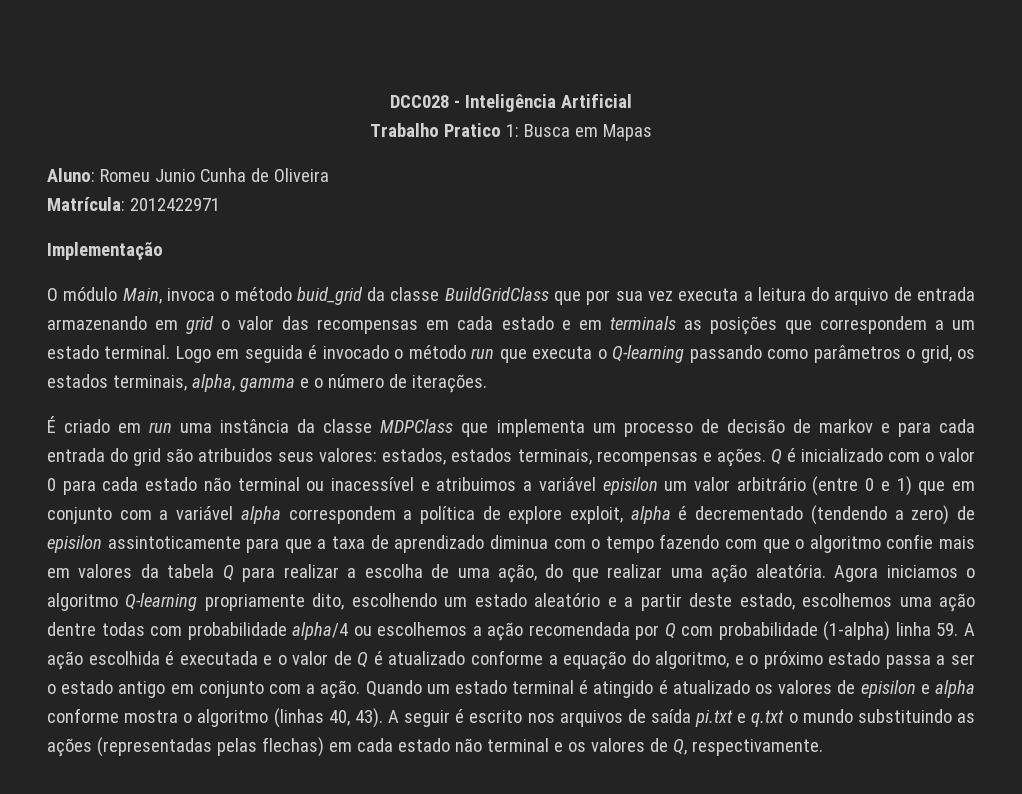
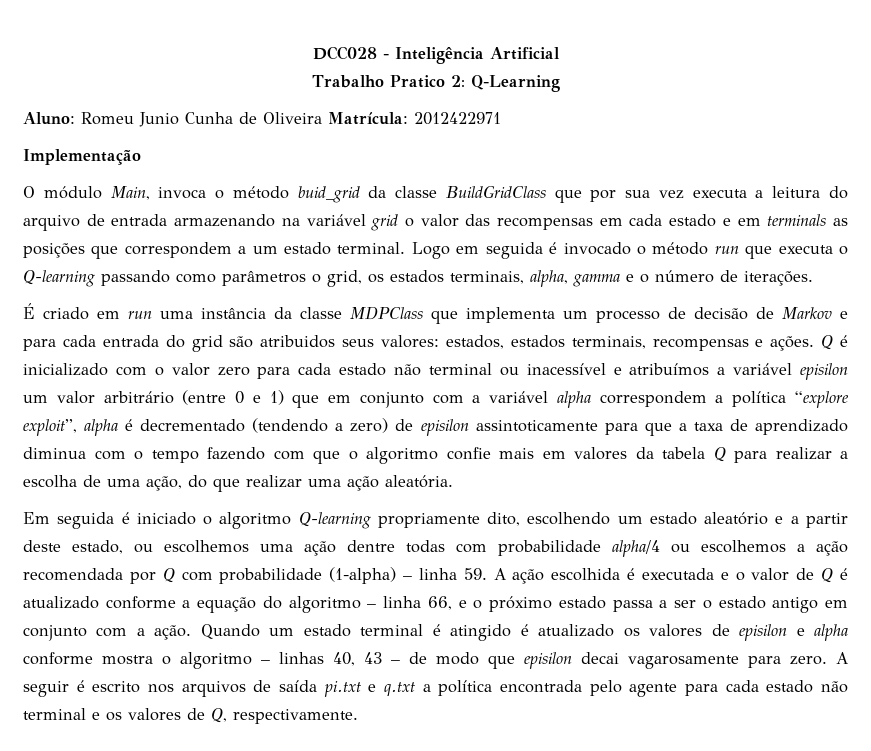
[506,124,652,141] 1: Busca em Mapas -> [450,75,560,92] 2: Q-Learning
(329, 175) // -> (322, 118) none
[155,320,179,330] em -> [281,214,366,226] na variável
[818,419,873,433] markov -> [782,307,832,319] Markov
[47,478,56,491] 0 -> [217,367,250,376] zero
[436,477,517,491] atribuimos -> [629,363,710,376] atribuímos
[482,506,624,524] de explore exploit, -> [794,391,849,408] [23,419,77,436] “explore exploit”,
[834,565,958,582] Agora iniciamos -> [23,512,196,529] // Em seguida é iniciado
(795, 601) none -> [134,544,153,553] ou
(891, 631) none -> [403,576,413,580] –
[655,651,730,669] algoritmo, -> [288,596,452,613] algoritmo – linha 66,
[273,708,383,728] (linhas 40, 43). -> [261,652,827,669] – linhas 40, 43 – de modo que episilon decai vagarosamente para zero.
[788,709,975,723] [47,737,352,757] o mundo substituindo as ações (representadas pelas flechas) em -> [422,680,718,697] a política encontrada pelo agente para

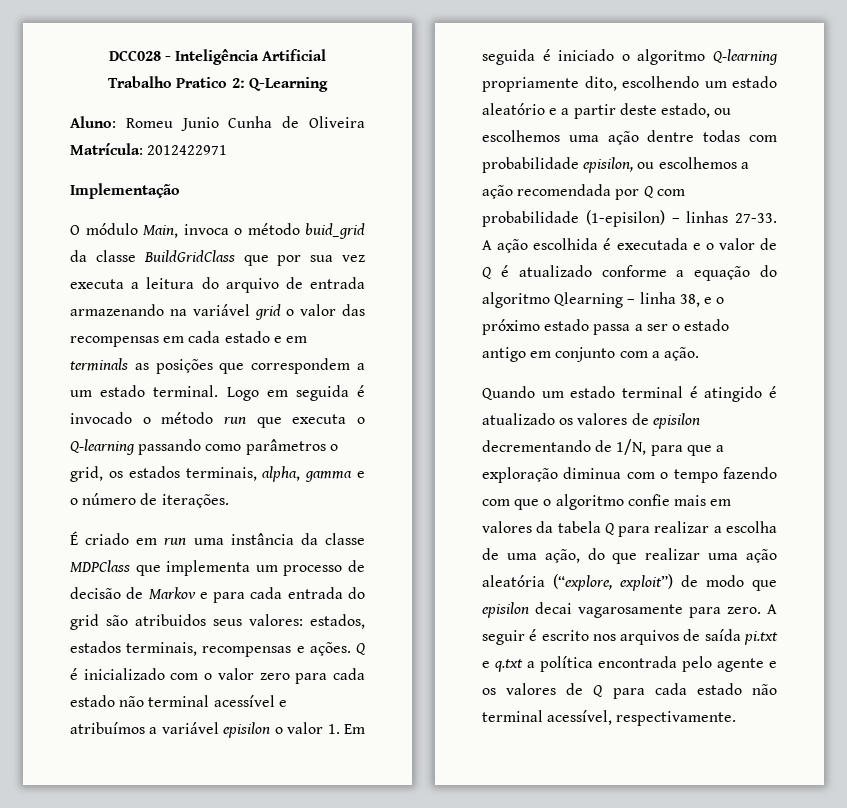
[499,363,606,376] ou inacessível -> [213,695,275,707] acessível
[23,390,849,408] [23,418,849,436] um valor arbitrário (entre 0 e 1) que em conjunto com a variável alpha correspondem a política “explore exploit”, alpha é decrementado (tendendo a zero) de episilon assintoticamente para que a taxa de aprendizado -> [274,722,365,734] [482,49,778,65] [482,76,777,92] [482,103,732,119] [482,130,777,145] [482,157,749,173] [482,184,685,200] [482,210,777,227] [482,238,777,253] [482,265,777,281] [482,292,725,308] [482,319,730,335] [482,347,699,362] [482,386,777,402] [482,413,700,429] [482,439,724,456] [482,467,558,483] o valor 1. Em seguida é iniciado o algoritmo Q-learning propriamente dito, escolhendo um estado aleatório e a partir deste estado, ou escolhemos uma ação dentre todas com probabilidade episilon, ou escolhemos a ação recomendada por Q com probabilidade (1-episilon) – linhas 27-33. A ação escolhida é executada e o valor de Q é atualizado conforme a equação do algoritmo Qlearning – linha 38, e o próximo estado passa a ser o estado antigo em conjunto com a ação. // Quando um estado terminal é atingido é atualizado os valores de episilon decrementando de 1/N, para que a exploração
[385,475,453,488] [23,512,848,529] [23,540,848,557] [23,567,849,584] [23,596,848,613] [23,624,849,641] [23,652,400,669] aleatória. // Em seguida é iniciado o algoritmo Q-learning propriamente dito, escolhendo um estado aleatório e a partir deste estado, ou escolhemos uma ação dentre todas com probabilidade alpha/4 ou escolhemos a ação recomendada por Q com probabilidade (1-alpha) – linha 59. A ação escolhida é executada e o valor de Q é atualizado conforme a equação do algoritmo – linha 66, e o próximo estado passa a ser o estado antigo em conjunto com a ação. Quando um estado terminal é atingido é atualizado os valores de episilon e alpha conforme mostra o algoritmo – linhas 40, 43 – -> [482,574,673,591] aleatória (“explore, exploit”)
[685,680,848,696] [23,708,227,723] para cada estado não terminal e os valores de Q, -> [769,661,777,668] [482,683,777,699] [482,710,613,725] e os valores de Q para cada estado não terminal acessível,

